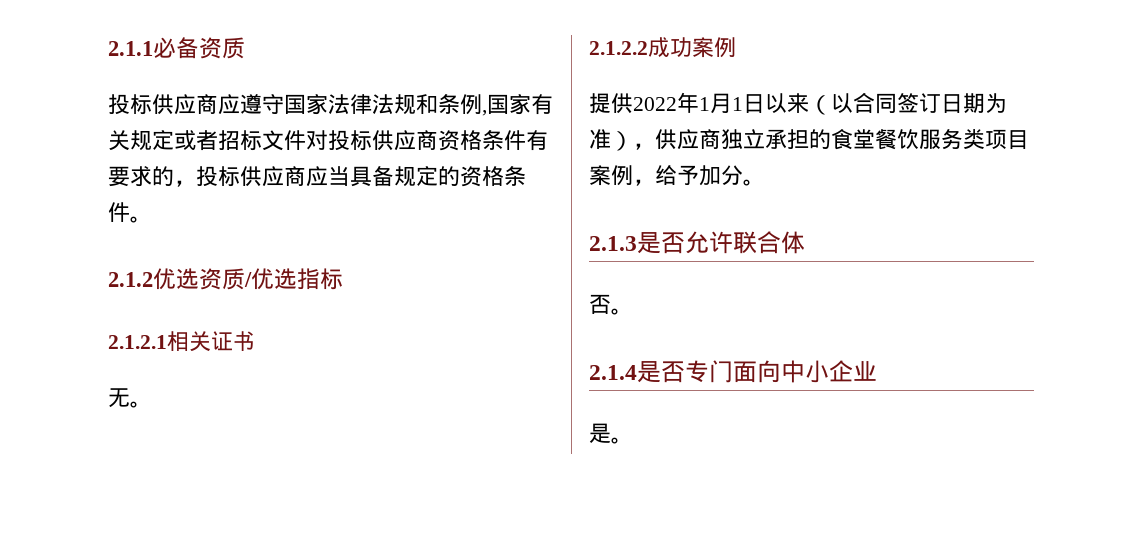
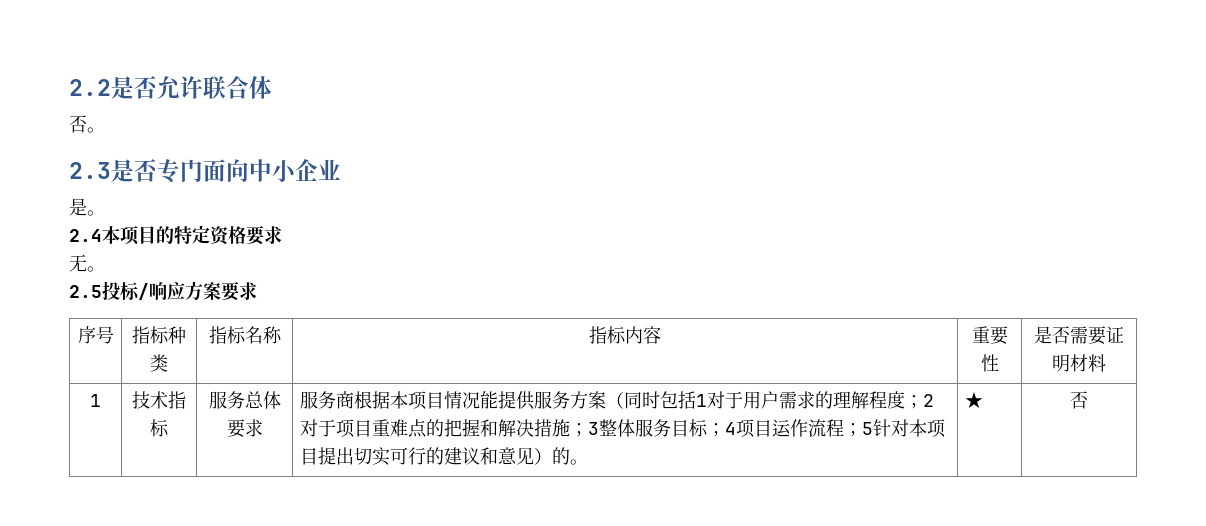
[108,37,245,59] [108,94,553,116] [108,130,548,151] [108,166,526,187] [108,202,152,223] [108,268,343,290] [108,331,255,352] [108,388,152,408] [589,37,736,58] [589,92,1007,115] [589,128,1029,151] [589,165,765,186] [589,236,637,251] 2.1.1必备资质 // 投标供应商应遵守国家法律法规和条例,国家有关规定或者招标文件对投标供应商资格条件有要求的，投标供应商应当具备规定的资格条件。 // 2.1.2优选资质/优选指标 // 2.1.2.1相关证书 // 无。 // 2.1.2.2成功案例 // 提供2022年1月1日以来（以合同签订日期为准），供应商独立承担的食堂餐饮服务类项目案例，给予加分。 // 2.1.3 -> [69,79,111,96] 2.2
[589,365,637,380] 2.1.4 -> [69,162,111,179] 2.3
(633, 440) none -> [69,225,282,245] [69,254,105,272] [69,281,257,301] [77,326,114,344] [132,326,186,344] [150,354,168,372] [208,326,282,344] [589,326,661,344] [971,326,1008,345] [980,354,999,372] [1034,326,1124,345] [1052,354,1106,372] [90,394,101,407] [132,391,186,409] [150,419,169,437] [208,391,281,409] [226,419,263,438] [299,391,934,410] [299,419,946,438] [299,447,588,466] [964,392,983,408] [1070,391,1088,409] // 2.4本项目的特定资格要求 // 无。 // 2.5投标/响应方案要求 // 序号 | 指标种类 | 指标名称 | 指标内容 | 重要性 | 是否需要证明材料 // 1 | 技术指标 | 服务总体要求 | 服务商根据本项目情况能提供服务方案（同时包括1对于用户需求的理解程度；2对于项目重难点的把握和解决措施；3整体服务目标；4项目运作流程；5针对本项目提出切实可行的建议和意见）的。 | ★ | 否

